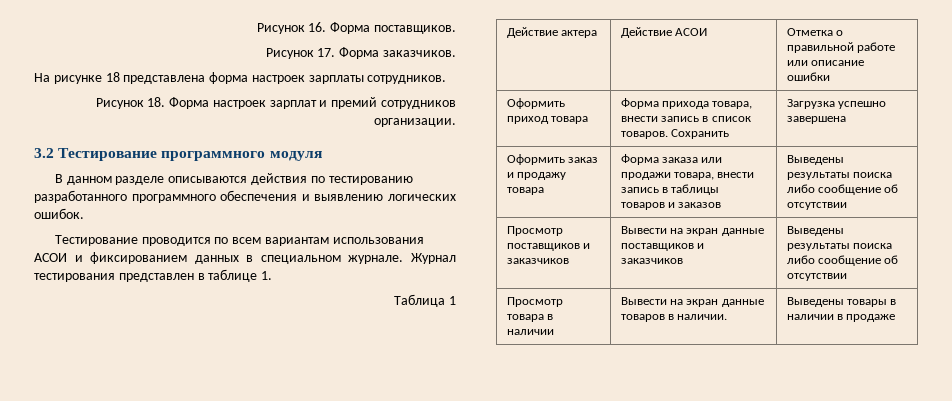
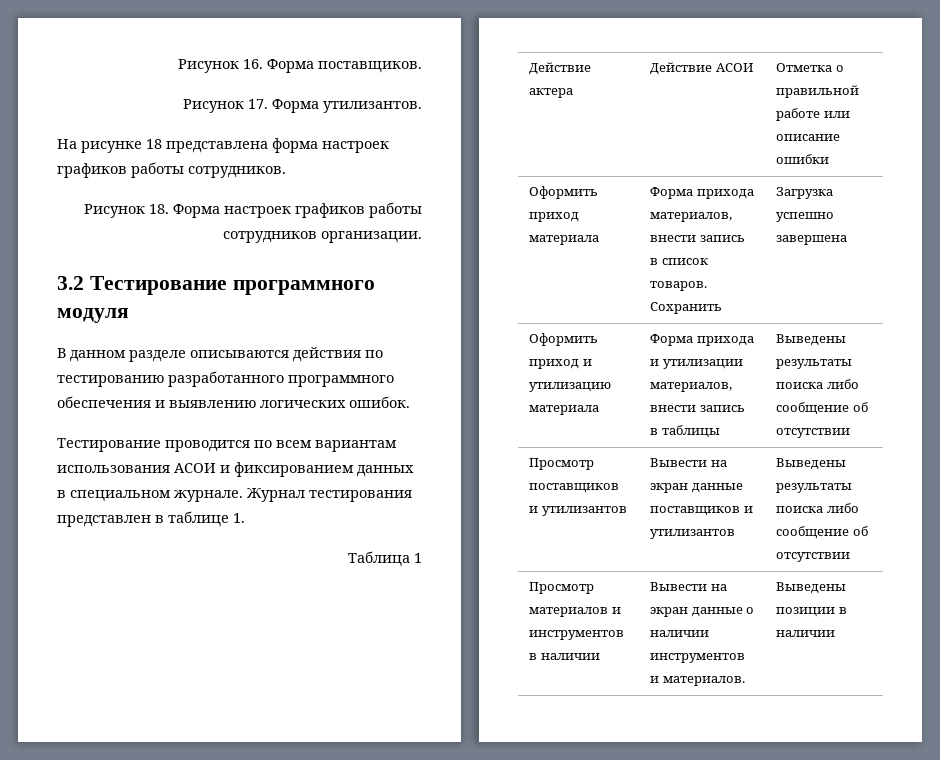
[382,50,456,57] заказчиков. -> [323,101,422,113] утилизантов.
[308,75,364,84] зарплаты -> [57,162,184,178] графиков работы
[269,97,378,109] зарплат и премий -> [295,202,422,218] графиков работы
[550,116,588,124] [620,98,753,109] товара | Форма прихода товара, -> [529,235,600,245] [650,187,754,199] [650,212,733,222] материала | Форма прихода материалов,
[567,157,598,163] [506,172,566,180] [506,187,544,195] [620,154,723,165] [620,172,714,180] заказ и продажу товара | Форма заказа или продажи товара, -> [529,359,592,369] [529,382,612,392] [529,405,600,415] [650,334,754,346] [650,359,743,369] [650,382,733,392] приход и утилизацию материала | Форма прихода и утилизации материалов,
[620,202,722,210] товаров и заказов -> (720, 431) none
[506,258,569,264] заказчиков -> [541,506,627,516] утилизантов
[620,258,683,264] [786,226,844,236] [786,243,892,251] [786,255,899,266] [786,273,847,281] [506,297,563,307] [506,314,544,322] заказчиков | Выведены результаты поиска либо сообщение об отсутствии // Просмотр товара -> [650,529,736,539] [776,458,847,470] [776,483,853,493] [776,503,859,513] [776,526,868,539] [776,552,851,562] [529,582,595,594] [529,607,621,617] [529,630,625,640] утилизантов | Выведены результаты поиска либо сообщение об отсутствии // Просмотр материалов и инструментов
[620,314,728,322] [786,297,897,307] [786,314,896,322] товаров в наличии. | Выведены товары в наличии в продаже -> [746,607,755,614] [650,630,710,637] [650,653,746,663] [650,676,745,686] [776,582,847,594] [776,607,847,617] [776,630,836,637] о наличии инструментов и материалов. | Выведены позиции в наличии

